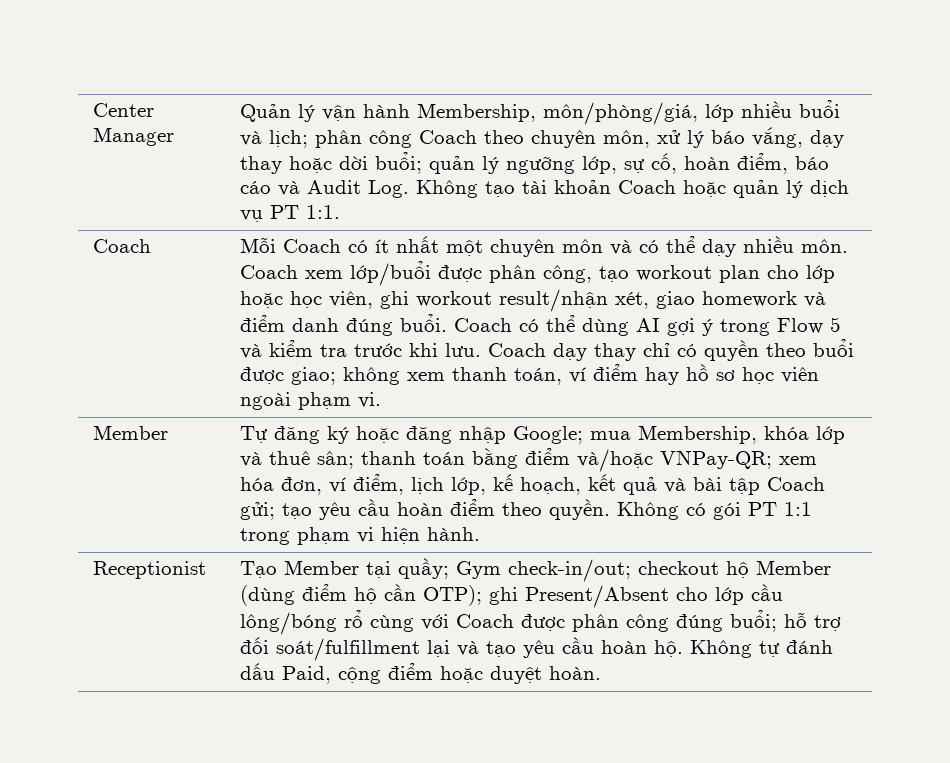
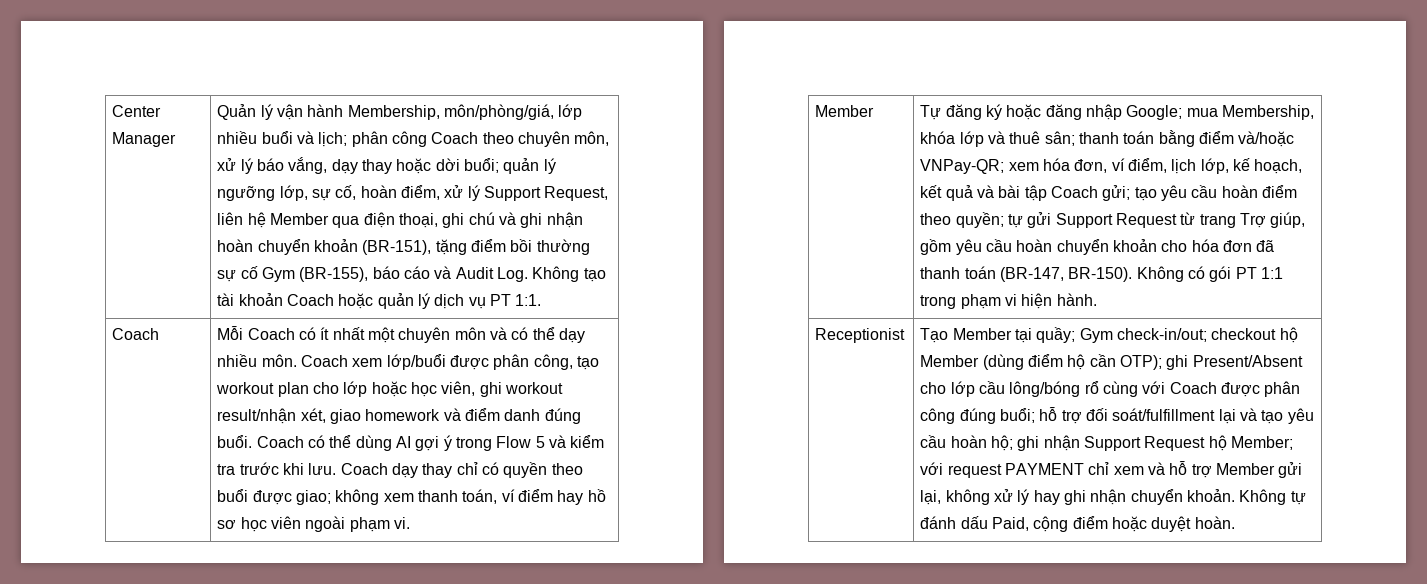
(789, 163) none -> [444,185,609,201] [217,212,583,228] [217,239,590,255] [217,266,369,282] xử lý Support Request, liên hệ Member qua điện thoại, ghi chú và ghi nhận hoàn chuyển khoản (BR-151), tặng điểm bồi thường sự cố Gym (BR-155),
[549,499,611,520] quyền. -> [955,212,1306,228] [920,239,1275,255] [920,266,1133,282] quyền; tự gửi Support Request từ trang Trợ giúp, gồm yêu cầu hoàn chuyển khoản cho hóa đơn đã thanh toán (BR-147, BR-150).
[654,640,684,657] hộ. -> [990,435,1293,451] [920,461,1303,478] [920,489,1235,505] hộ; ghi nhận Support Request hộ Member; với request PAYMENT chỉ xem và hỗ trợ Member gửi lại, không xử lý hay ghi nhận chuyển khoản.

